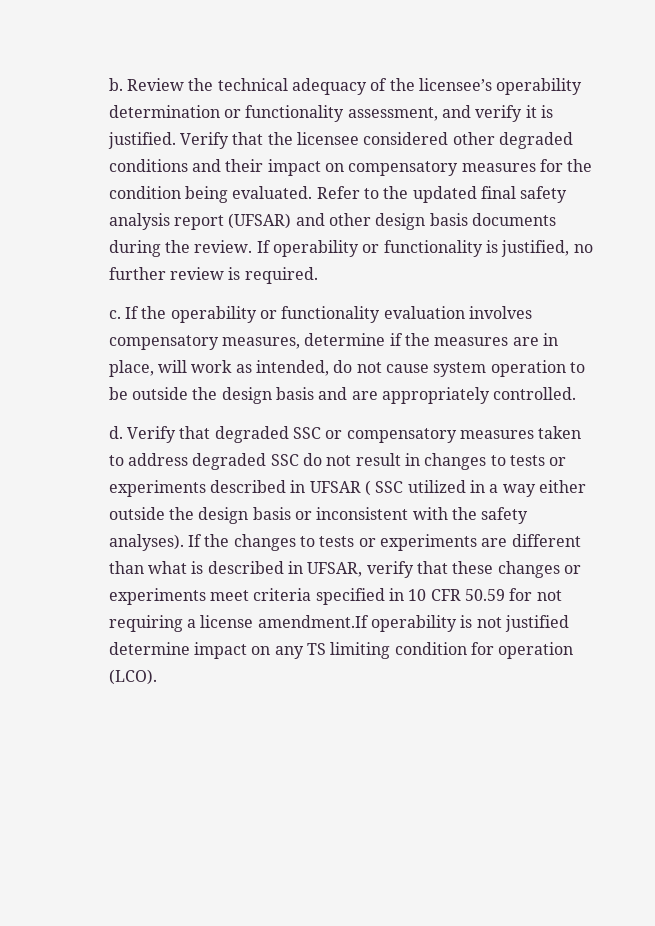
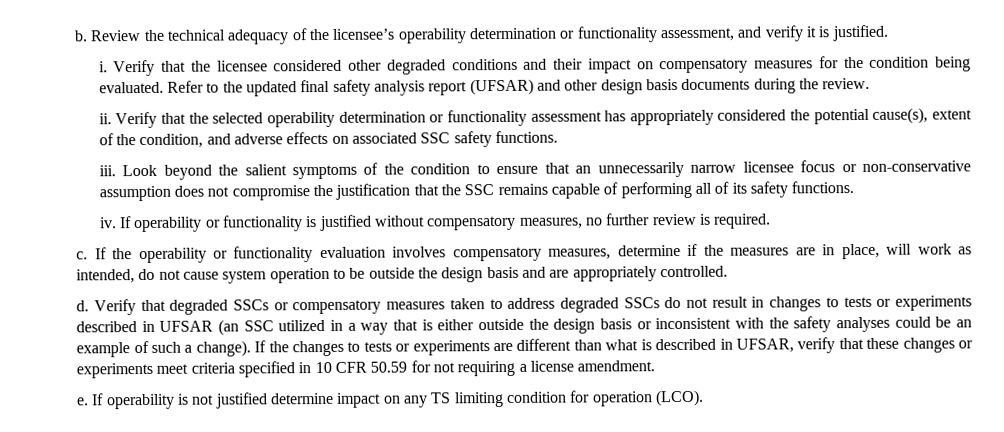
(176, 140) none -> [98,61,108,73] // i.
(253, 246) none -> [98,107,972,129] [98,130,558,149] [98,160,971,180] [98,181,855,202] [99,217,117,229] // ii. Verify that the selected operability determination or functionality assessment has appropriately considered the potential cause(s), extent of the condition, and adverse effects on associated SSC safety functions. // iii. Look beyond the salient symptoms of the condition to ensure that an unnecessarily narrow licensee focus or non-conservative assumption does not compromise the justification that the SSC remains capable of performing all of its safety functions. // iv.
[501,240,570,257] justified, -> [318,214,583,232] justified without compensatory measures,
[293,427,322,439] SSC -> [232,299,269,311] SSCs
[270,454,299,466] SSC -> [623,297,660,309] SSCs
[365,480,372,496] ( -> [218,319,240,336] (an
(536, 490) none -> [393,319,433,331] that is
[108,534,184,551] analyses). -> [836,316,972,333] [76,340,251,358] analyses could be an example of such a change).
[257,615,369,628] amendment.If -> [577,360,656,372] [77,393,105,406] amendment. // e. If

